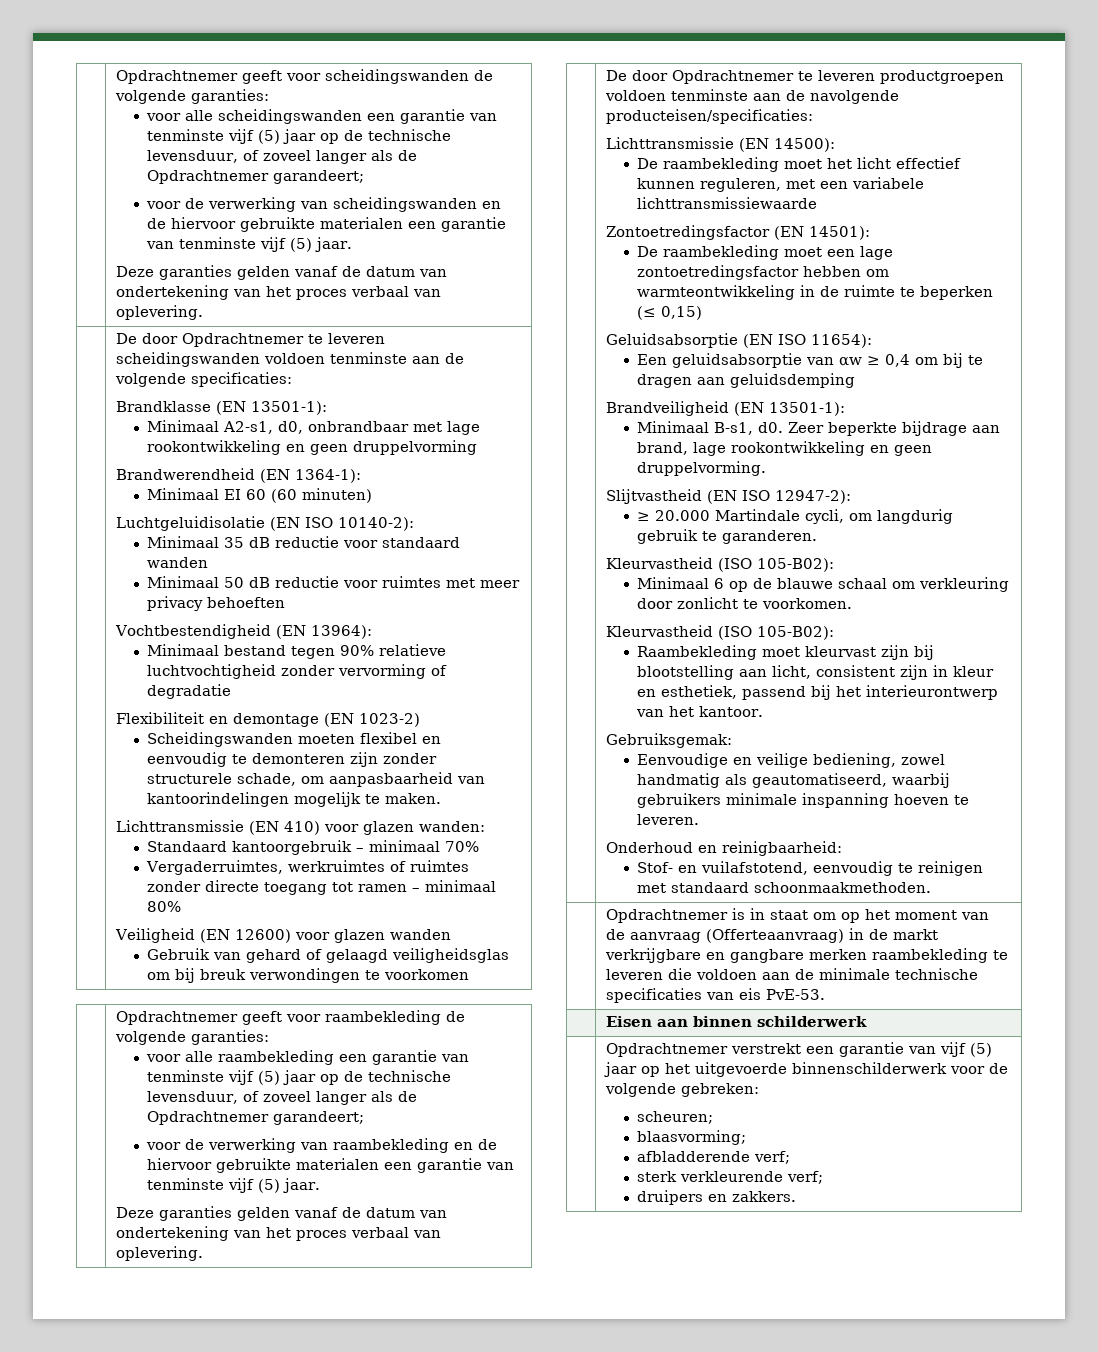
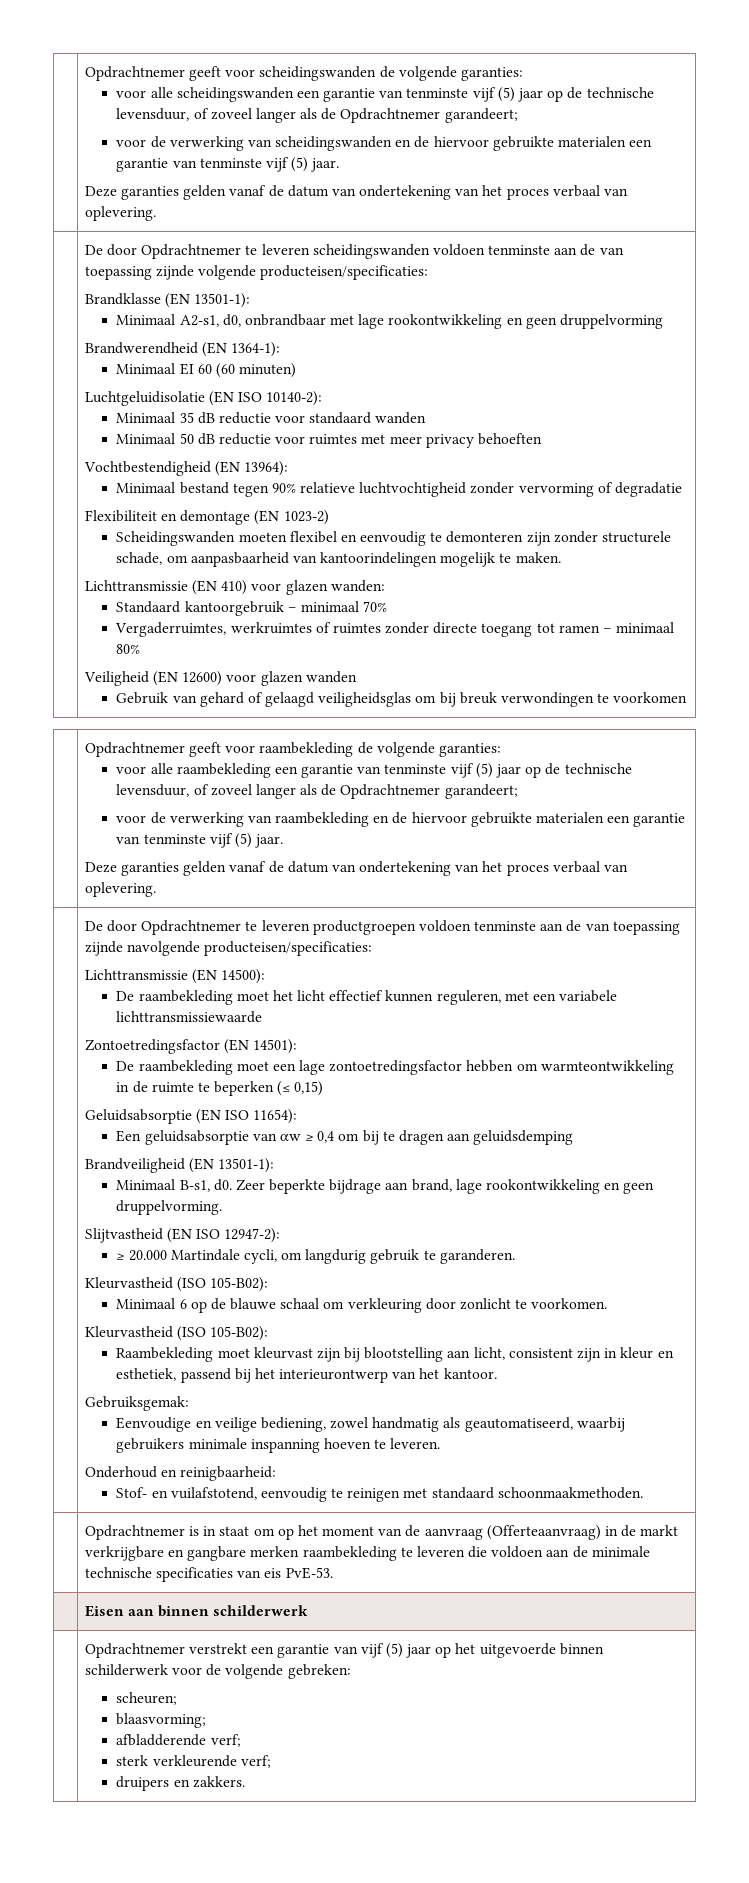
[115,372,293,387] volgende specificaties: -> [599,247,624,255] [84,265,429,280] van toepassing zijnde volgende producteisen/specificaties:
(806, 95) none -> [585,921,680,935] [84,941,123,956] van toepassing zijnde
[792,1062,948,1074] binnenschilderwerk -> [559,1643,604,1655] [84,1664,168,1676] binnen schilderwerk

